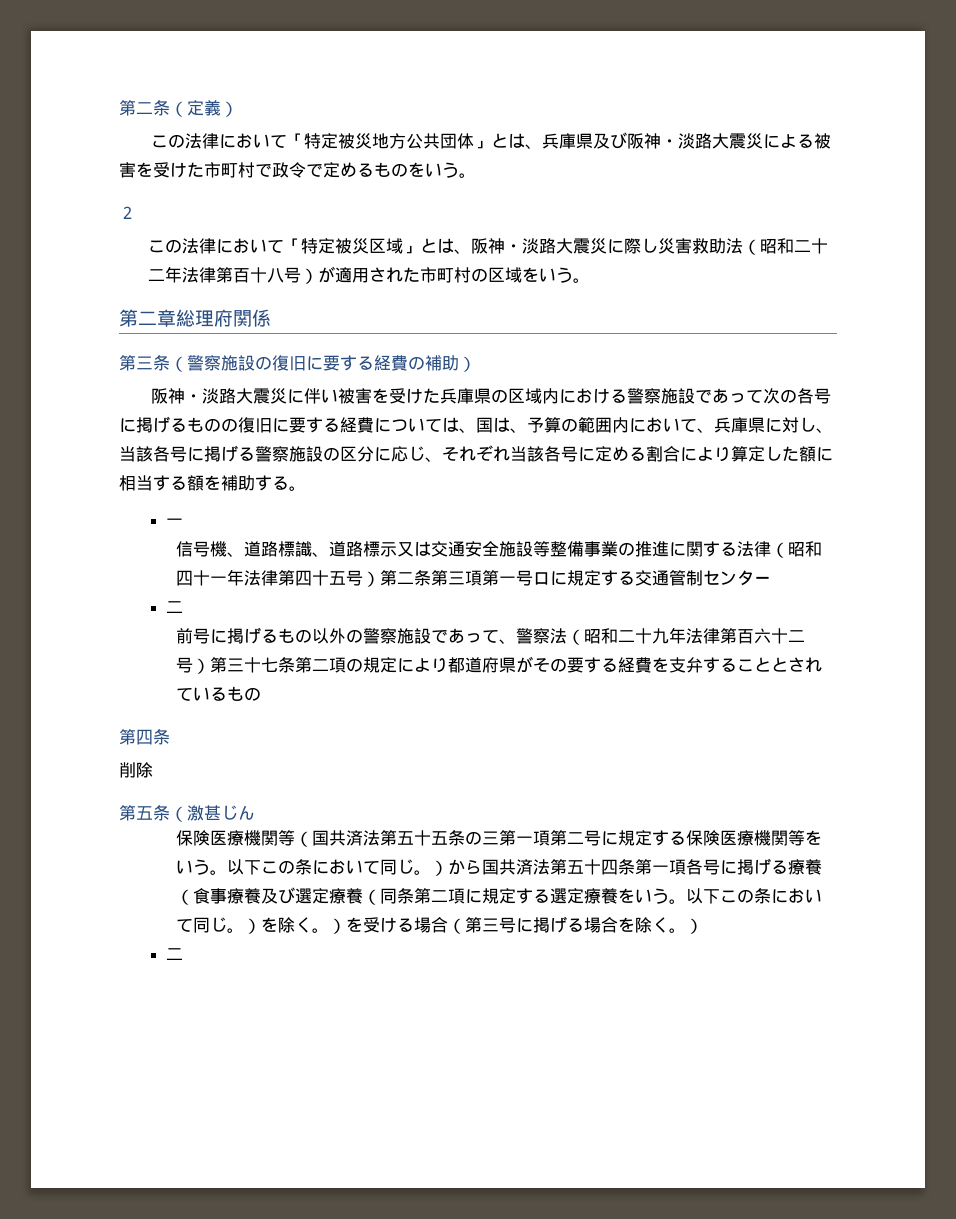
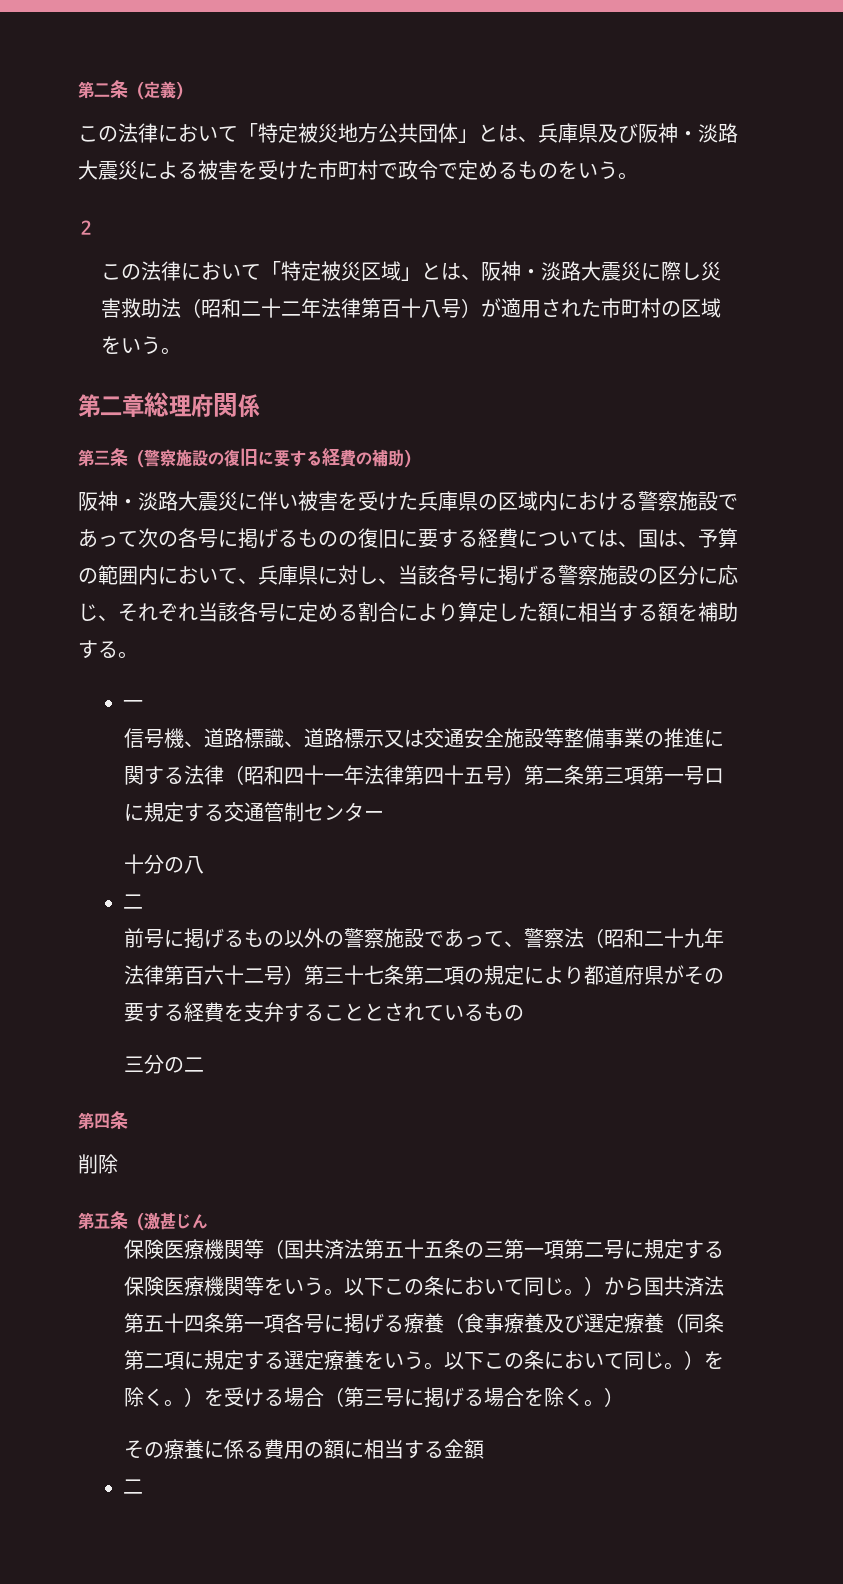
(772, 580) none -> [123,854,204,874] // 十分の八
(262, 694) none -> [123,1054,204,1074] // 三分の二
(704, 926) none -> [123,1439,484,1459] // その療養に係る費用の額に相当する金額

